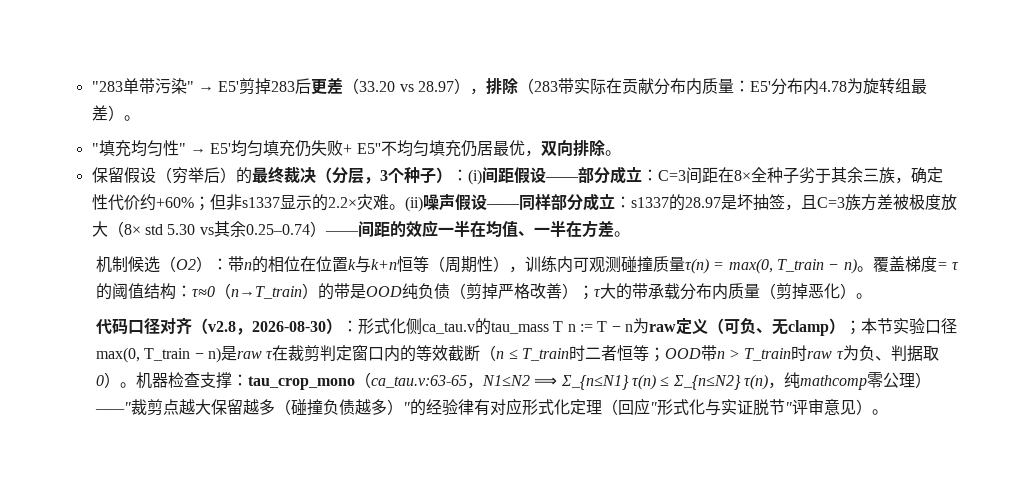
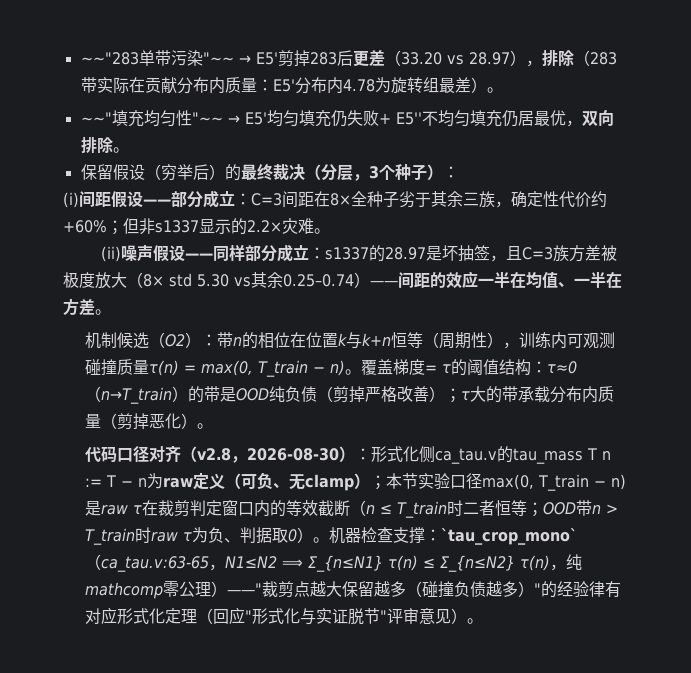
[91,81,123,92] "283 -> [80,52,139,65] ~~"283
[186,81,194,92] " -> [202,52,234,64] "~~
[91,143,99,154] " -> [80,112,112,124] ~~"
[178,143,186,154] " -> [191,112,223,124] "~~
(468, 175) none -> (459, 172) //
(405, 207) none -> (330, 231) //
[247,376,355,390] tau_crop_mono -> [441,528,578,545] `tau_crop_mono`

